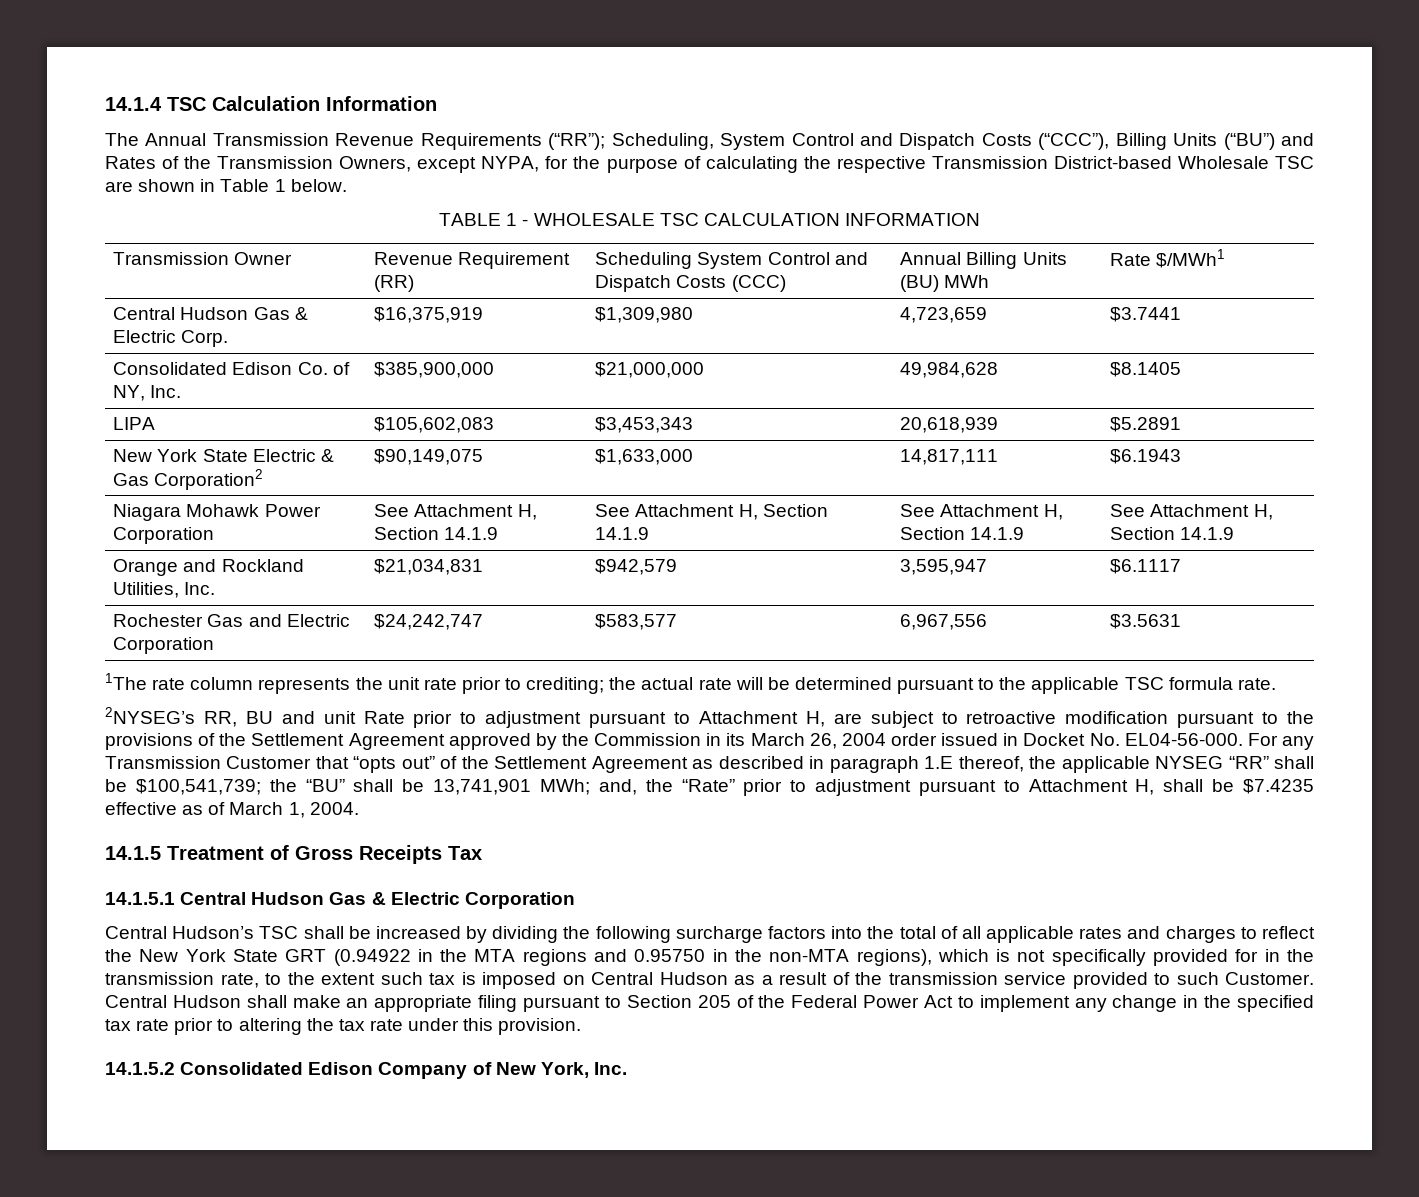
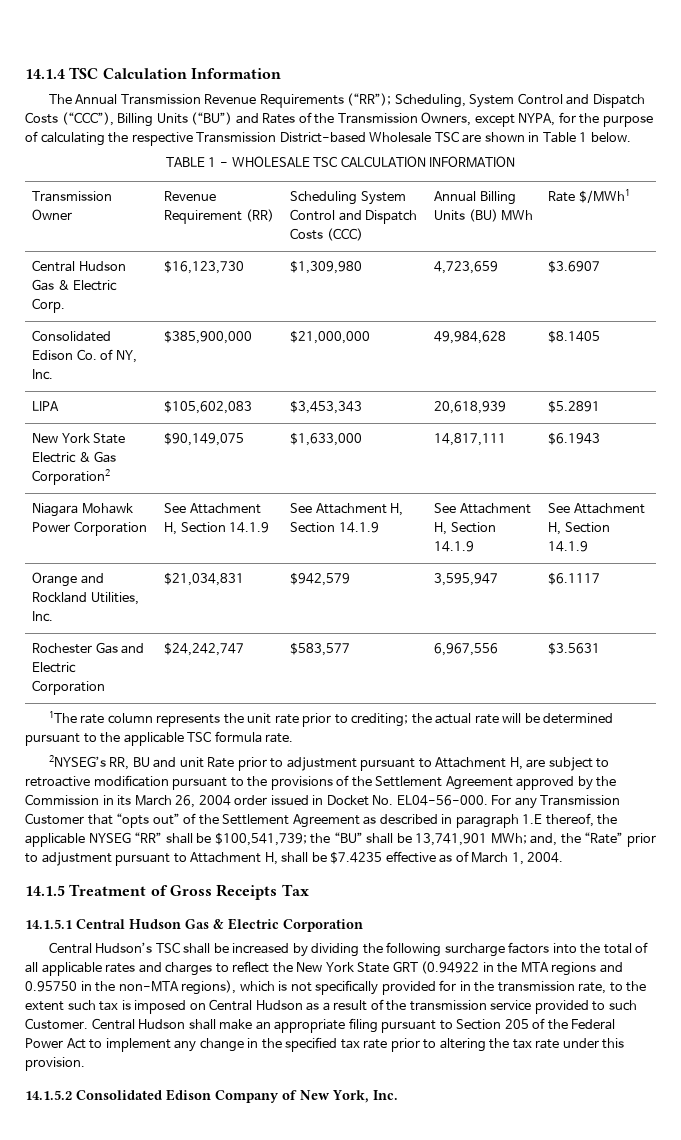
[374,307,484,323] $16,375,919 -> [164,260,245,274] $16,123,730
[1110,307,1182,322] $3.7441 -> [548,260,601,273] $3.6907

